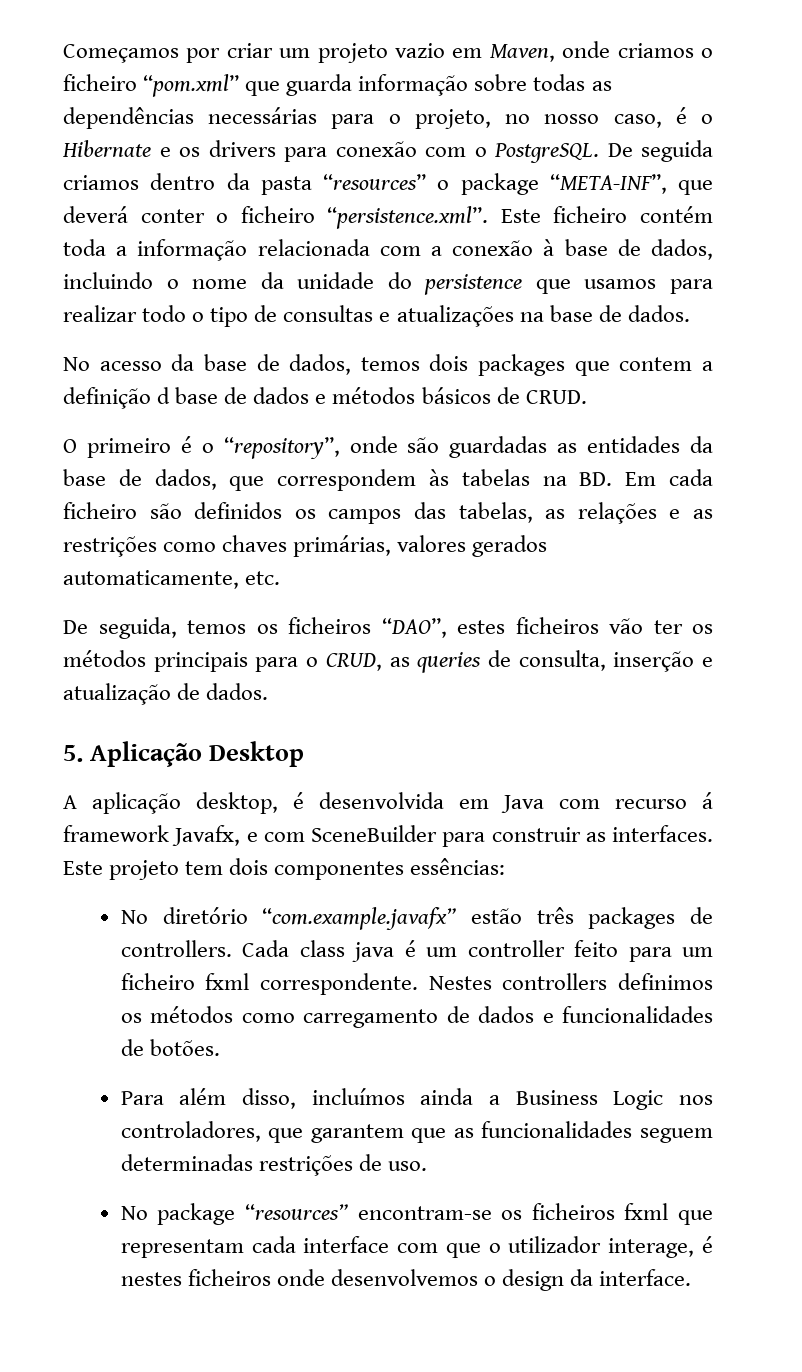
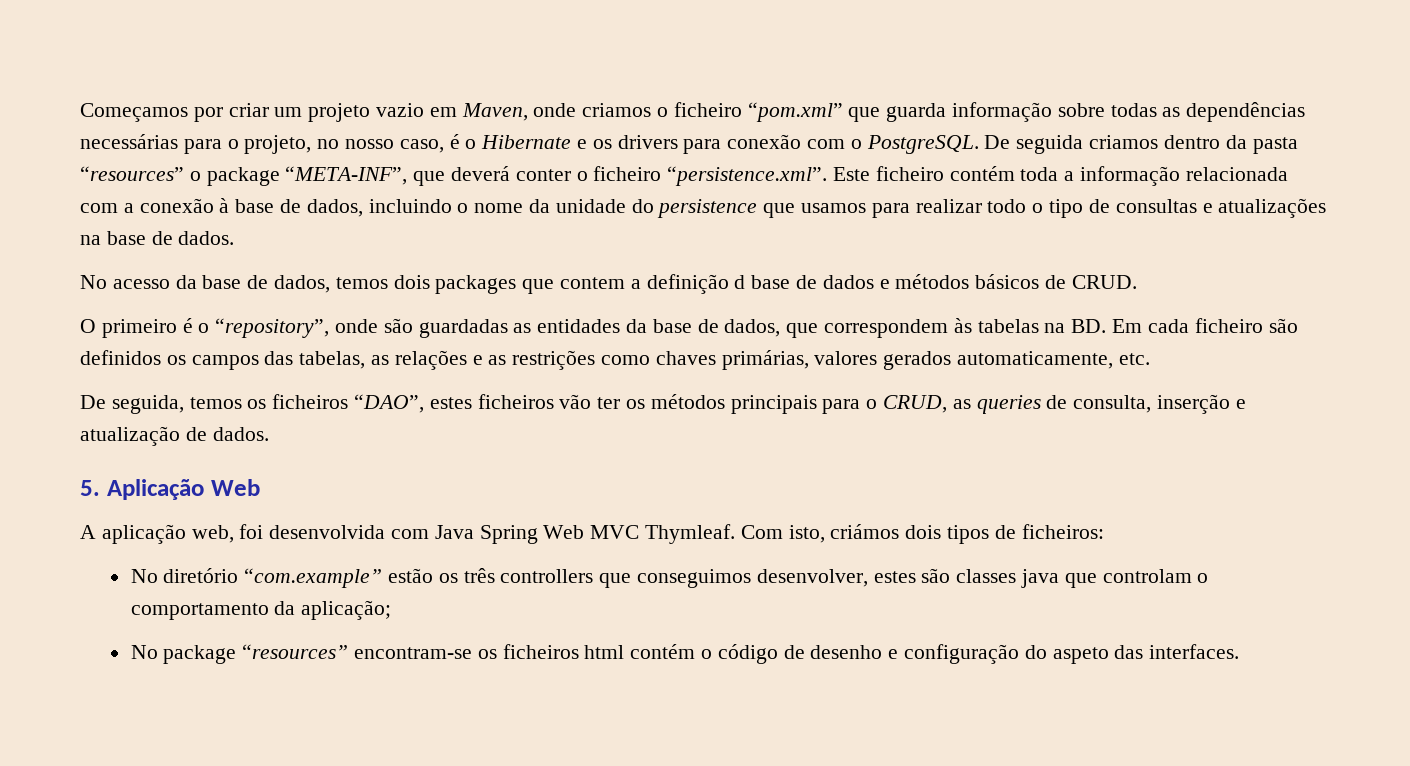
[209,741,305,767] Desktop -> [210,479,260,496] Web
[196,792,713,814] [63,825,713,847] [63,858,506,880] [120,907,713,930] [120,940,713,962] [120,973,713,995] [120,1006,713,1028] [120,1039,220,1056] [120,1088,713,1110] [120,1121,713,1143] [120,1154,428,1176] desktop, é desenvolvida em Java com recurso á framework Javafx, e com SceneBuilder para construir as interfaces. Este projeto tem dois componentes essências: // No diretório “com.example.javafx” estão três packages de controllers. Cada class java é um controller feito para um ficheiro fxml correspondente. Nestes controllers definimos os métodos como carregamento de dados e funcionalidades de botões. // Para além disso, incluímos ainda a Business Logic nos controladores, que garantem que as funcionalidades seguem determinadas restrições de uso. -> [191,524,1104,544] [130,568,1209,588] [130,600,392,620] web, foi desenvolvida com Java Spring Web MVC Thymleaf. Com isto, criámos dois tipos de ficheiros: // No diretório “com.example” estão os três controllers que conseguimos desenvolver, estes são classes java que controlam o comportamento da aplicação;
[624,1203,714,1225] [120,1236,713,1258] [120,1269,692,1291] fxml que representam cada interface com que o utilizador interage, é nestes ficheiros onde desenvolvemos o design da interface. -> [584,644,1240,664] html contém o código de desenho e configuração do aspeto das interfaces.

